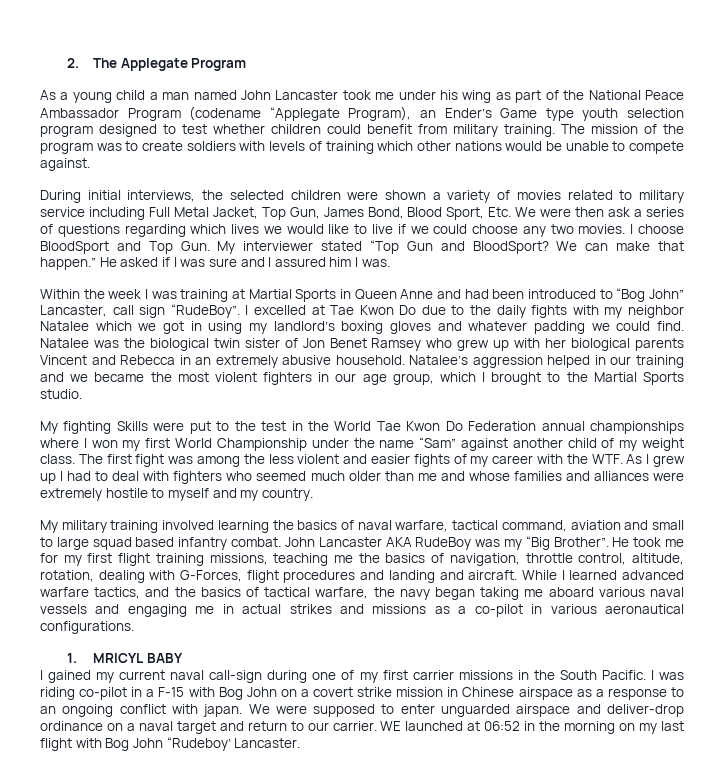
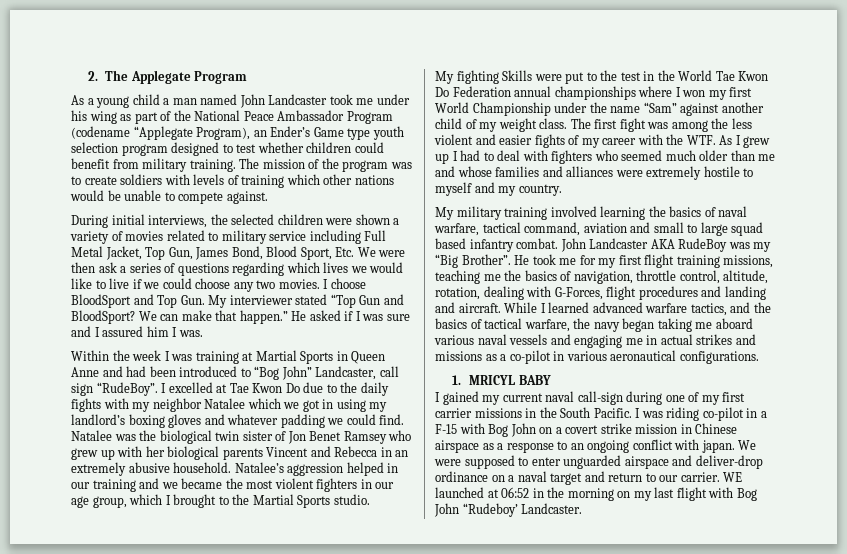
[275,90,339,100] Lancaster -> [268,94,328,105] Landcaster
[40,305,107,317] Lancaster, -> [315,366,377,380] Landcaster,
[318,537,382,547] Lancaster -> [589,238,649,249] Landcaster
[234,738,301,748] Lancaster. -> [521,503,583,514] Landcaster.

